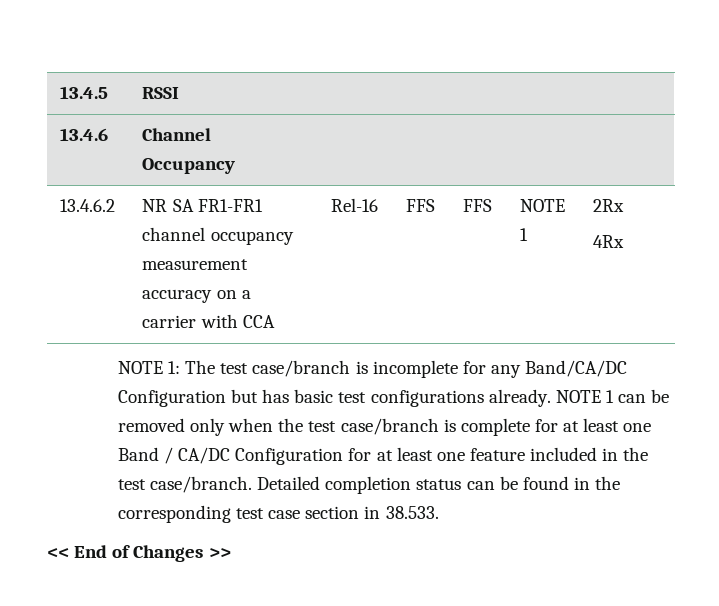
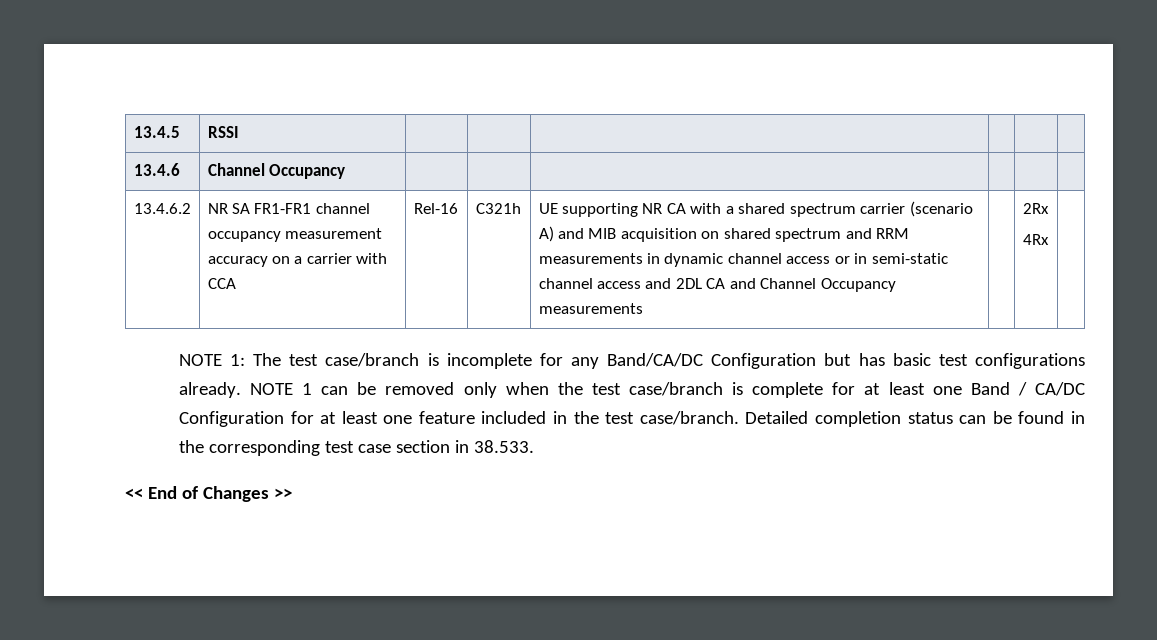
[406,199,436,212] [463,199,493,212] [520,199,566,212] [520,228,529,241] FFS | FFS | NOTE 1 -> [475,203,521,214] [538,201,973,217] [538,226,910,242] [538,253,948,267] [538,278,896,292] [538,303,643,314] C321h | UE supporting NR CA with a shared spectrum carrier (scenario A) and MIB acquisition on shared spectrum and RRM measurements in dynamic channel access or in semi-static channel access and 2DL CA and Channel Occupancy measurements |

